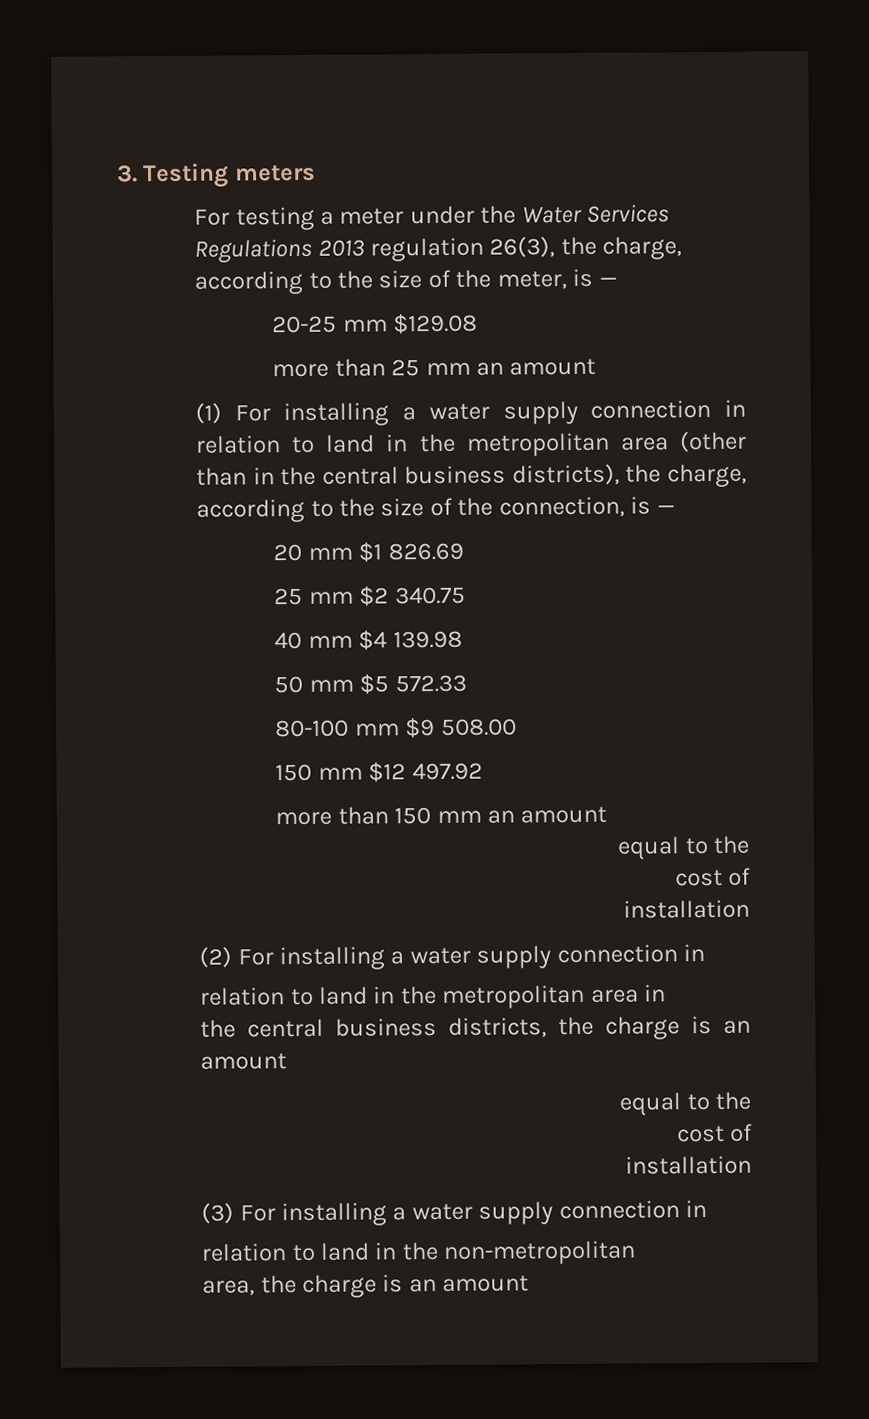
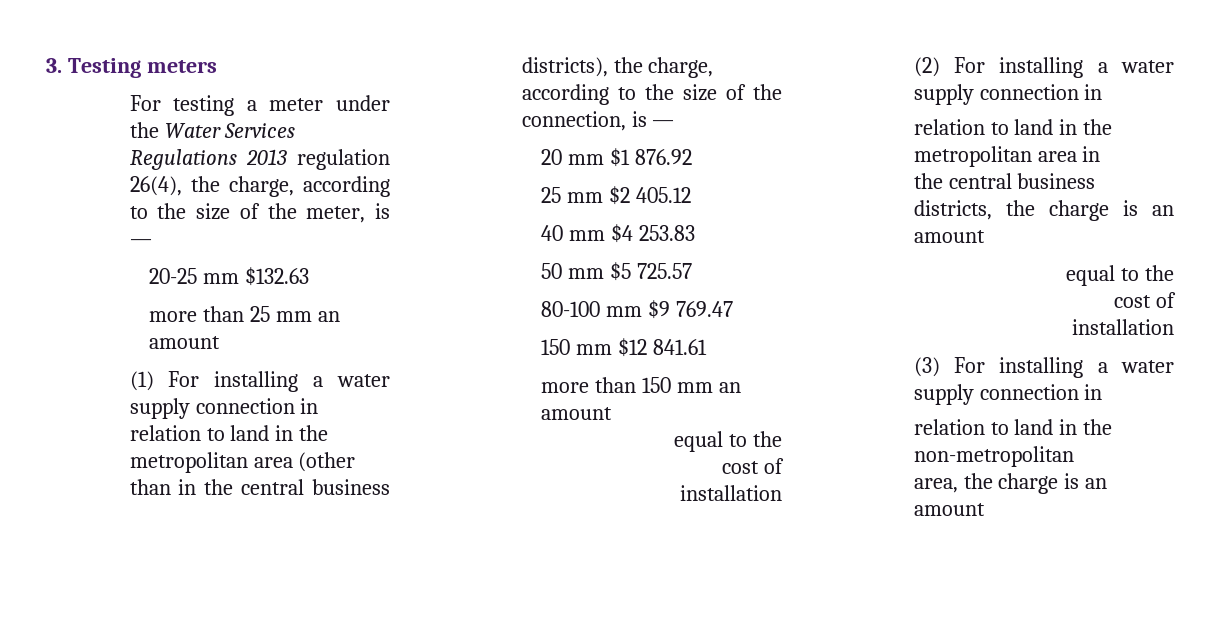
[489,236,556,258] 26(3), -> [129,176,182,196] 26(4),
[393,312,479,335] $129.08 -> [245,267,310,286] $132.63
[387,542,464,561] 826.69 -> [635,149,693,165] 876.92
[394,586,466,605] 340.75 -> [636,187,692,203] 405.12
[392,630,463,649] 139.98 -> [639,225,696,241] 253.83
[394,674,467,693] 572.33 -> [637,263,693,279] 725.57
[440,718,517,736] 508.00 -> [676,301,734,317] 769.47
[411,762,483,781] 497.92 -> [653,339,708,355] 841.61

